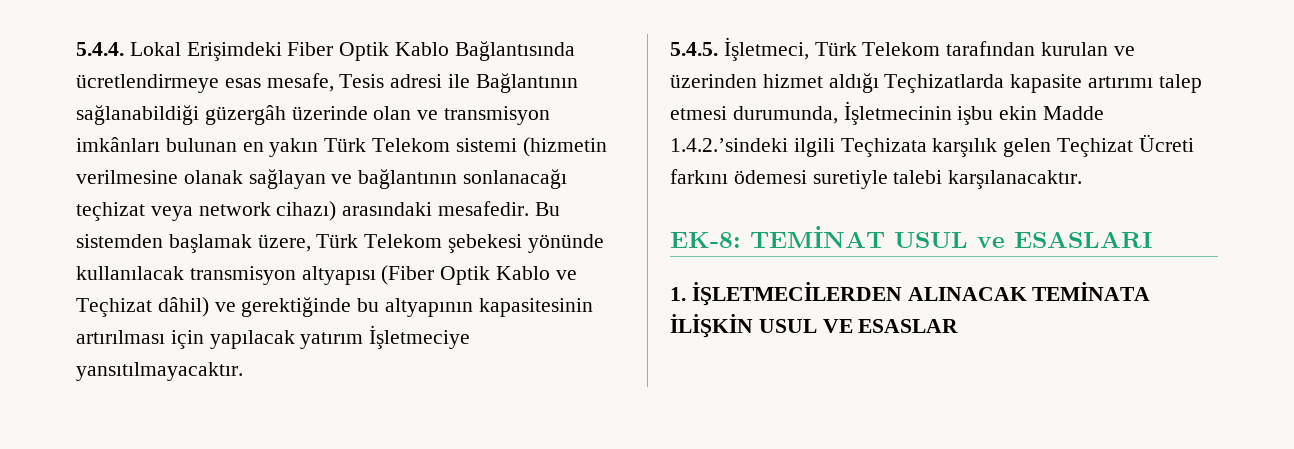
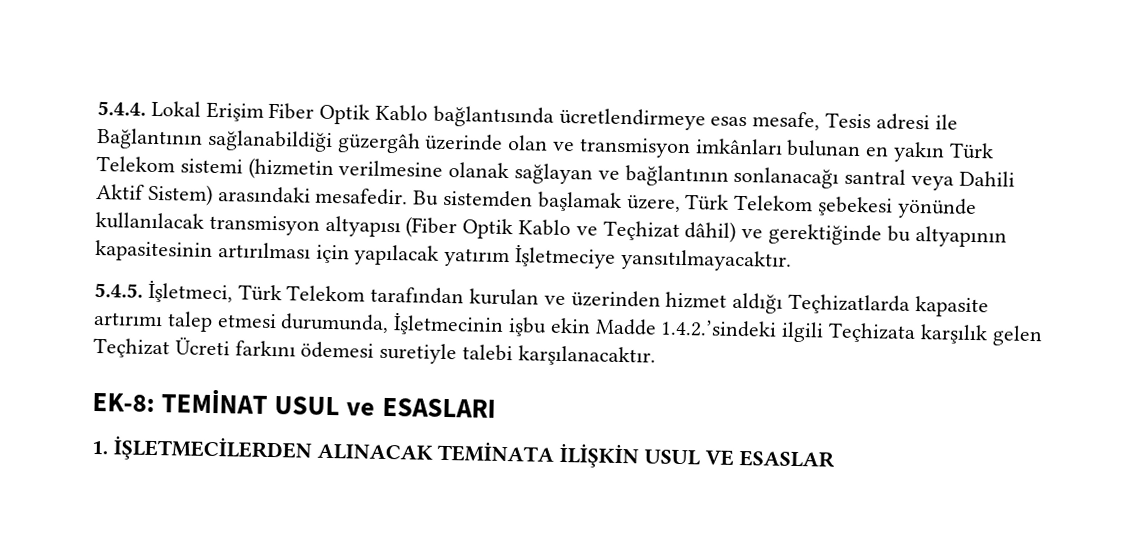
[186,42,282,61] Erişimdeki -> [205,101,264,122] Erişim
[454,41,575,61] Bağlantısında -> [432,105,554,128] bağlantısında
[76,201,337,221] teçhizat veya network cihazı) -> [844,168,1015,191] [96,183,213,206] santral veya Dahili Aktif Sistem)

